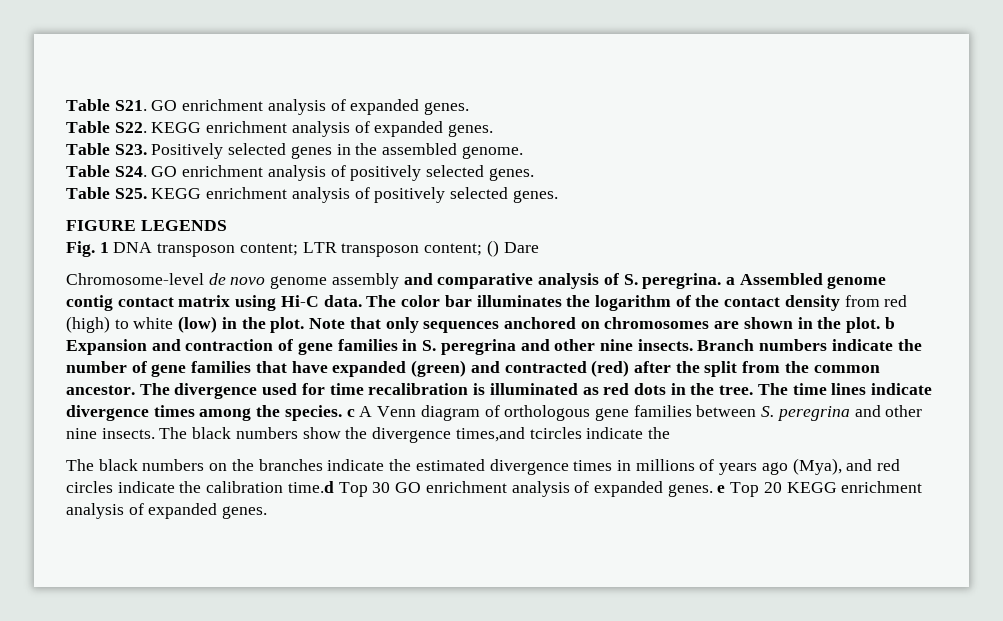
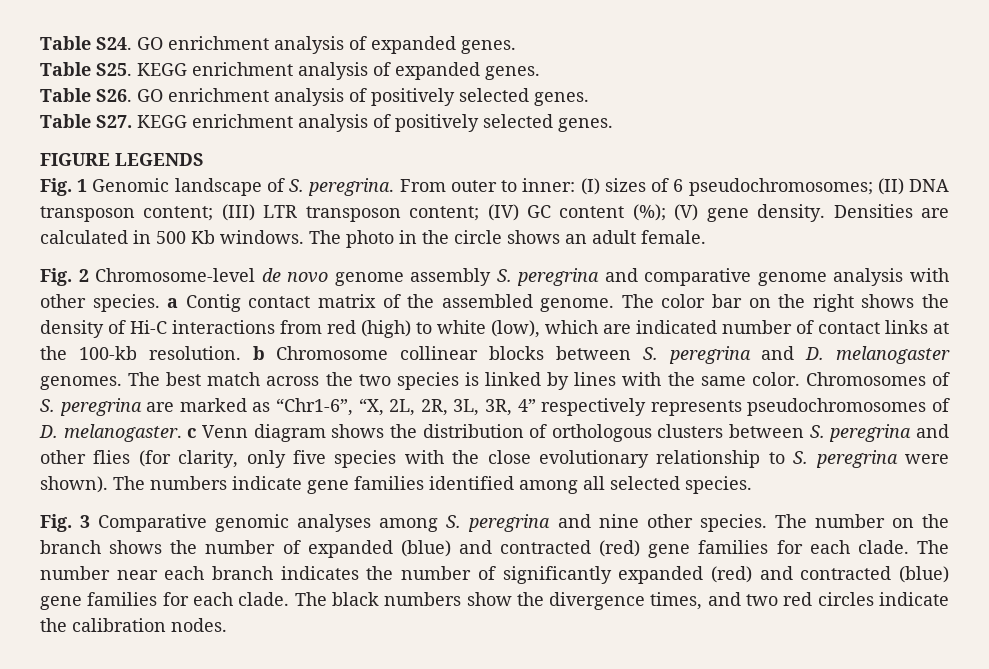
[66,99,147,111] Table S21. -> [40,36,132,50] Table S24.
[114,122,147,133] S22. -> [96,63,132,76] S25.
[114,143,523,159] [66,165,147,177] S23. Positively selected genes in the assembled genome. // Table S24. -> [96,89,132,102] S26.
[114,188,147,199] S25. -> [96,115,132,128] S27.
(109, 247) none -> [92,178,904,196] Genomic landscape of S. peregrina. From outer to inner: (I) sizes of 6 pseudochromosomes; (II)
(298, 249) none -> [221,204,255,221] (III)
[486,240,539,257] () Dare // -> [487,204,950,222] [40,230,706,248] [40,268,89,286] (IV) GC content (%); (V) gene density. Densities are calculated in 500 Kb windows. The photo in the circle shows an adult female. // Fig. 2
[403,273,887,289] [66,295,840,311] and comparative analysis of S. peregrina. a Assembled genome contig contact matrix using Hi-C data. The color bar illuminates the logarithm of the contact density -> [496,268,950,286] [40,294,950,312] [40,320,275,338] S. peregrina and comparative genome analysis with other species. a Contig contact matrix of the assembled genome. The color bar on the right shows the density of Hi-C interactions
[178,316,895,333] [66,339,922,355] [66,360,880,377] [66,383,933,399] [66,405,692,421] (low) in the plot. Note that only sequences anchored on chromosomes are shown in the plot. b Expansion and contraction of gene families in S. peregrina and other nine insects. Branch numbers indicate the number of gene families that have expanded (green) and contracted (red) after the split from the common ancestor. The divergence used for time recalibration is illuminated as red dots in the tree. The time lines indicate divergence times among the species. c A Venn diagram of orthologous gene families -> [491,320,949,338] [40,346,951,364] [40,372,951,390] [40,398,951,416] [39,424,724,442] (low), which are indicated number of contact links at the 100-kb resolution. b Chromosome collinear blocks between S. peregrina and D. melanogaster genomes. The best match across the two species is linked by lines with the same color. Chromosomes of S. peregrina are marked as “Chr1-6”, “X, 2L, 2R, 3L, 3R, 4” respectively represents pseudochromosomes of D. melanogaster. c Venn diagram shows the distribution of orthologous clusters
[66,428,155,439] nine insects. -> [93,450,949,468] [40,476,752,494] [40,514,950,532] [40,540,949,558] [40,566,950,584] [40,592,290,610] flies (for clarity, only five species with the close evolutionary relationship to S. peregrina were shown). The numbers indicate gene families identified among all selected species. // Fig. 3 Comparative genomic analyses among S. peregrina and nine other species. The number on the branch shows the number of expanded (blue) and contracted (red) gene families for each clade. The number near each branch indicates the number of significantly expanded (red) and contracted (blue) gene families for each clade.
[455,427,670,442] [66,458,873,475] times,and tcircles indicate the // The black numbers on the branches indicate the estimated divergence times in millions of years ago (Mya), and -> [650,592,779,610] times, and two
[287,481,923,497] [66,503,268,519] time.d Top 30 GO enrichment analysis of expanded genes. e Top 20 KEGG enrichment analysis of expanded genes. -> [171,618,227,632] nodes.

